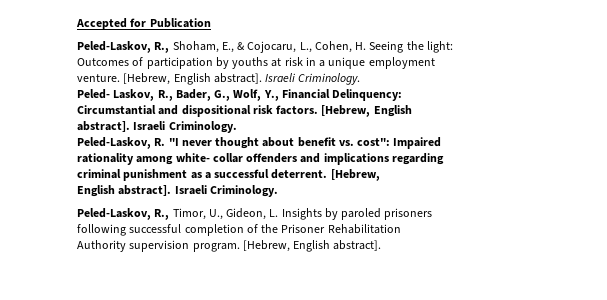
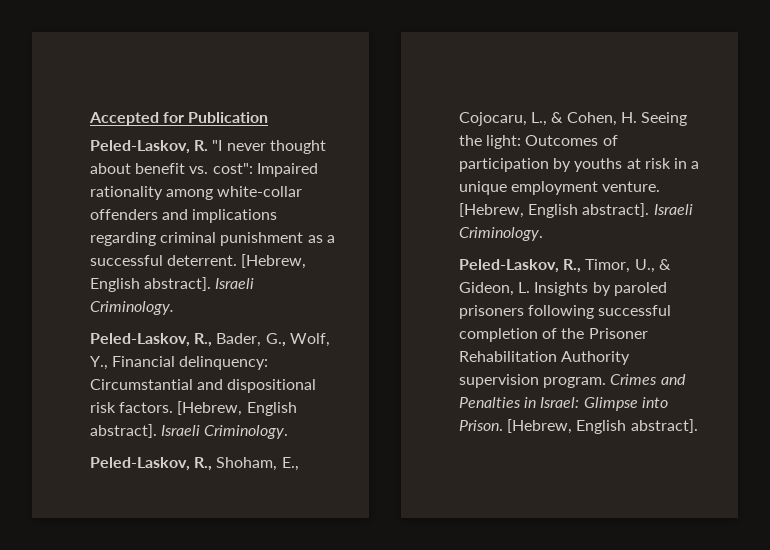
(211, 23) none -> [90,140,326,154] [90,163,318,177] [90,186,303,200] [90,209,278,223] [90,232,335,246] [90,254,307,269] [90,277,255,292] [90,301,175,315] [90,333,330,347] [90,356,269,370] [90,379,317,393] [90,401,297,416] [90,424,289,439] // Peled-Laskov, R. "I never thought about benefit vs. cost": Impaired rationality among white-collar offenders and implications regarding criminal punishment as a successful deterrent. [Hebrew, English abstract]. Israeli Criminology. // Peled-Laskov, R., Bader, G., Wolf, Y., Financial delinquency: Circumstantial and dispositional risk factors. [Hebrew, English abstract]. Israeli Criminology.
[237,42,246,50] & -> (299, 464) none
(312, 47) none -> [551,112,564,123] &
(453, 47) // -> (522, 142) none
(435, 63) // -> (599, 188) none
[77,89,403,101] [77,105,412,117] [77,121,237,133] [77,137,442,149] [77,153,444,165] [77,169,380,181] [77,185,278,197] // Peled- Laskov, R., Bader, G., Wolf, Y., Financial Delinquency: // Circumstantial and dispositional risk factors. [Hebrew, English // abstract]. Israeli Criminology. // Peled-Laskov, R. "I never thought about benefit vs. cost": Impaired // rationality among white- collar offenders and implications regarding // criminal punishment as a successful deterrent. [Hebrew, // English abstract]. Israeli Criminology. -> (544, 234) none
(223, 214) none -> [658,259,671,270] &
(433, 214) // -> (525, 312) none
(401, 229) // -> (558, 356) none
(240, 247) none -> [610,374,686,385] [459,397,668,411] [459,420,504,431] Crimes and Penalties in Israel: Glimpse into Prison.

